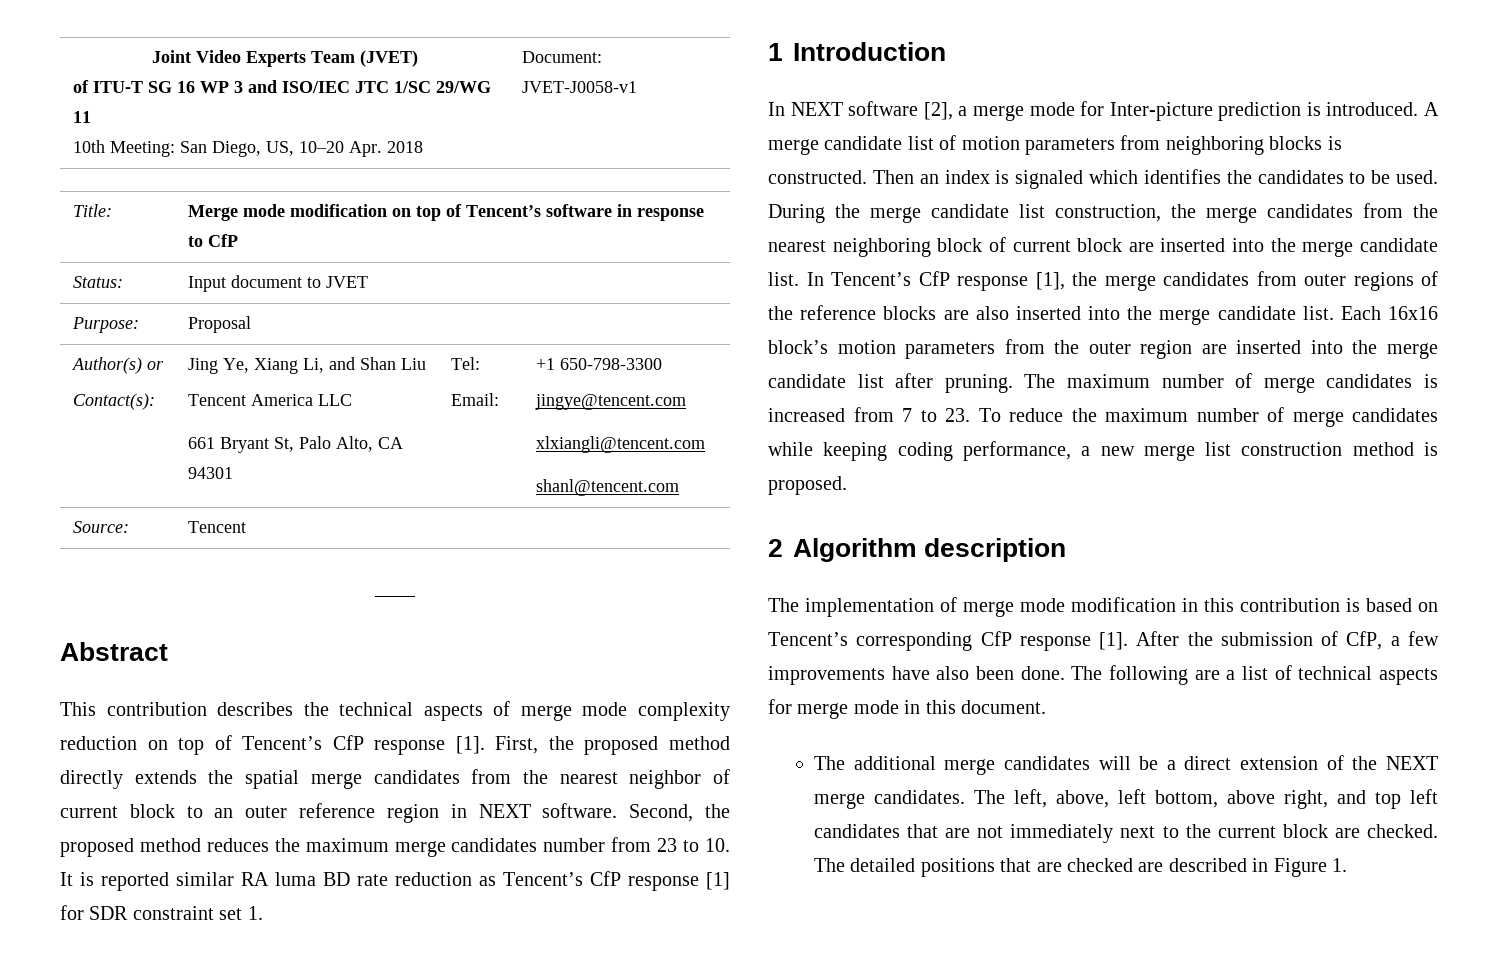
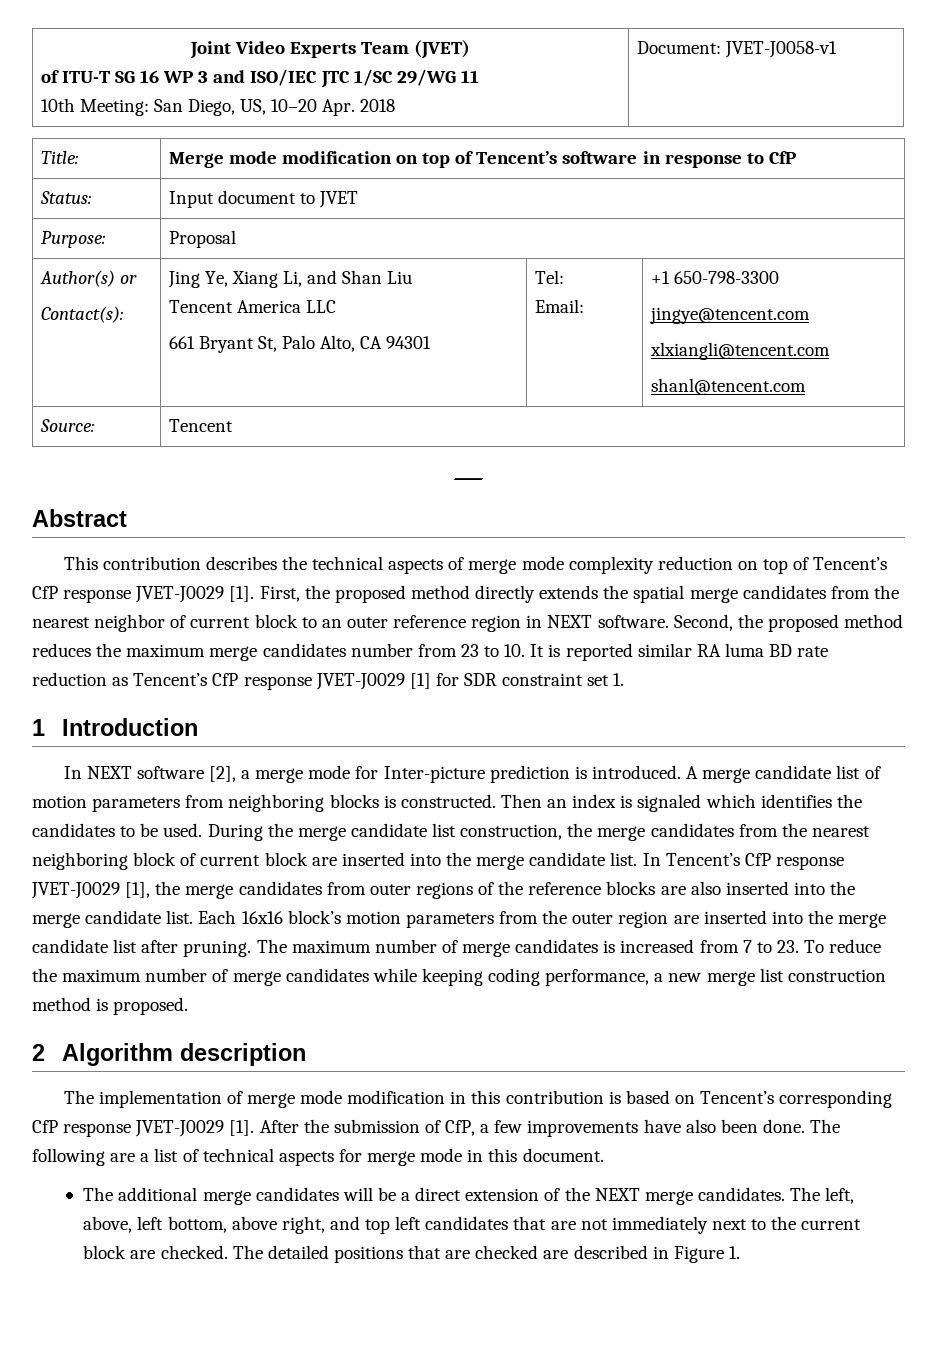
(446, 747) none -> [135,586,225,603] JVET-J0029
(699, 883) none -> [315,673,405,690] JVET-J0029
(1028, 283) none -> [31,882,120,899] JVET-J0029
(1091, 643) none -> [135,1120,225,1137] JVET-J0029

